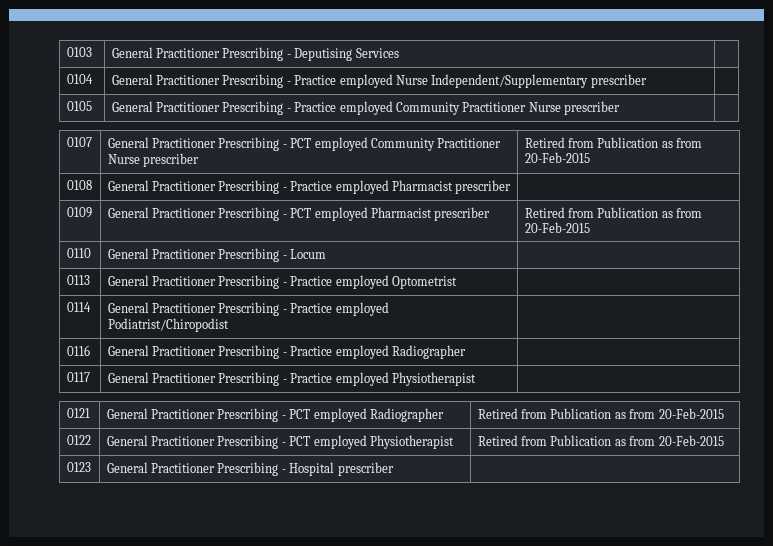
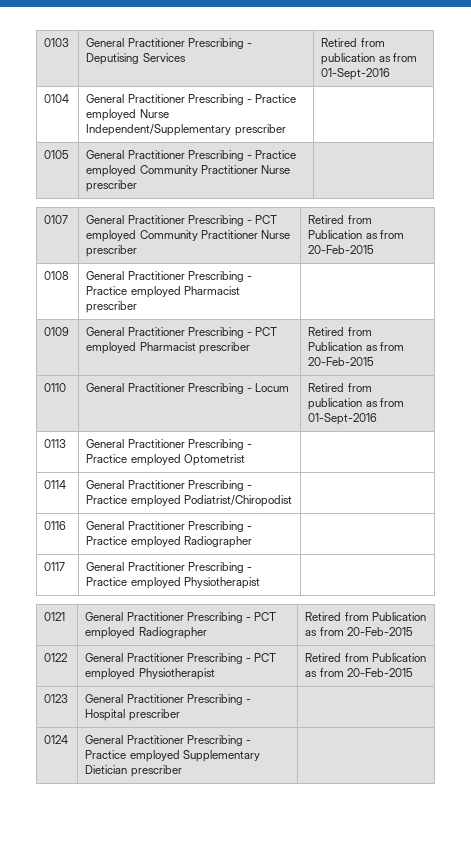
(399, 53) none -> [321,38,385,47] [321,53,417,65] [321,68,391,80] Retired from publication as from 01-Sept-2016
(327, 254) none -> [308,383,372,392] [308,398,404,410] [308,413,378,425] Retired from publication as from 01-Sept-2016
(394, 469) none -> [44,735,69,744] [85,735,251,746] [85,750,260,762] [85,765,182,777] // 0124 | General Practitioner Prescribing - Practice employed Supplementary Dietician prescriber |

